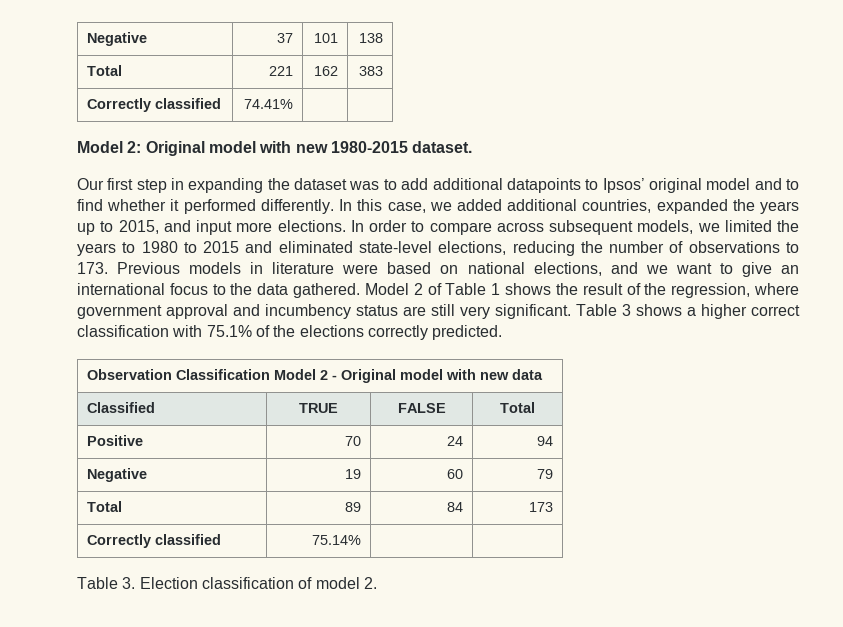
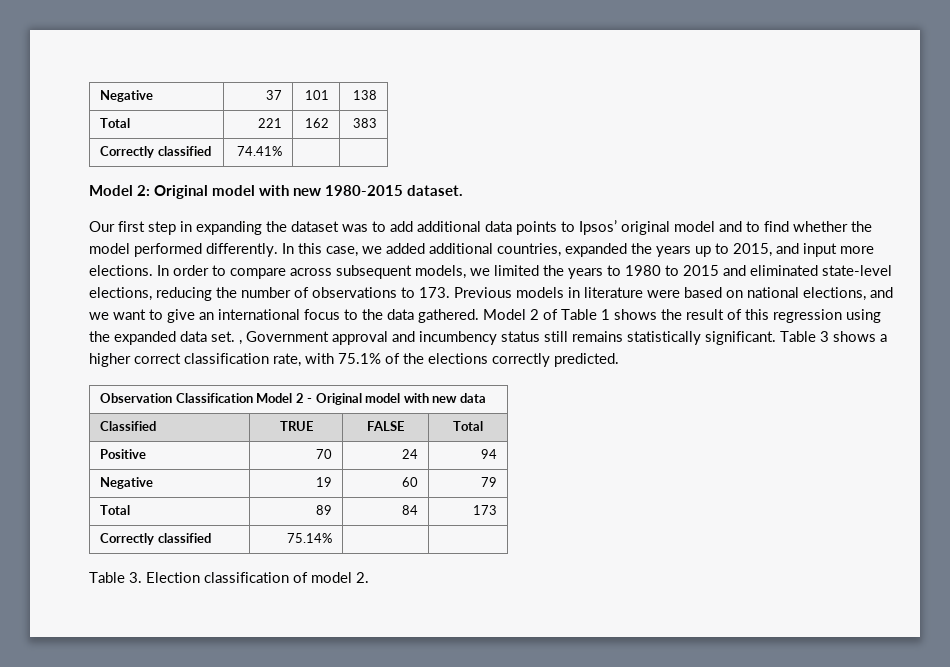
[506,178,581,193] datapoints -> [485,221,557,235] data points
[170,199,180,211] it -> [851,221,872,232] [89,243,130,254] the model
[644,283,799,298] [77,305,162,319] the regression, where government -> [745,309,881,323] [89,331,329,345] this regression using the expanded data set. , Government
[403,304,490,319] are still very -> [544,331,701,345] still remains statistically
(169, 331) none -> [273,353,301,367] rate,

